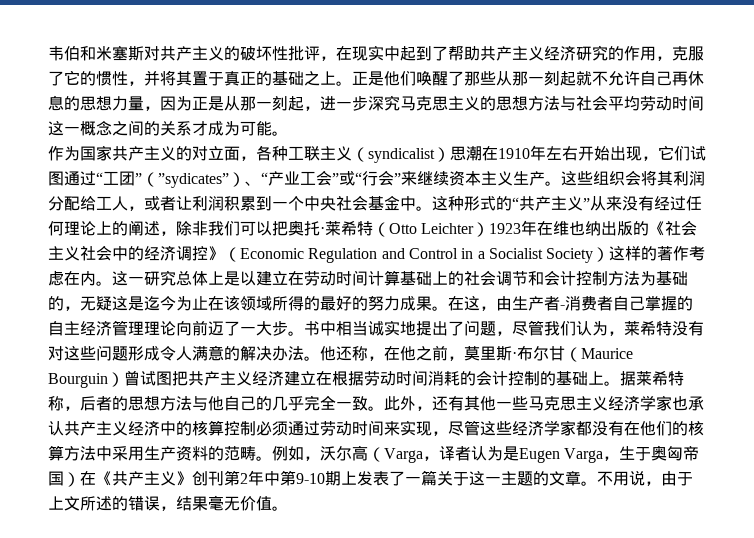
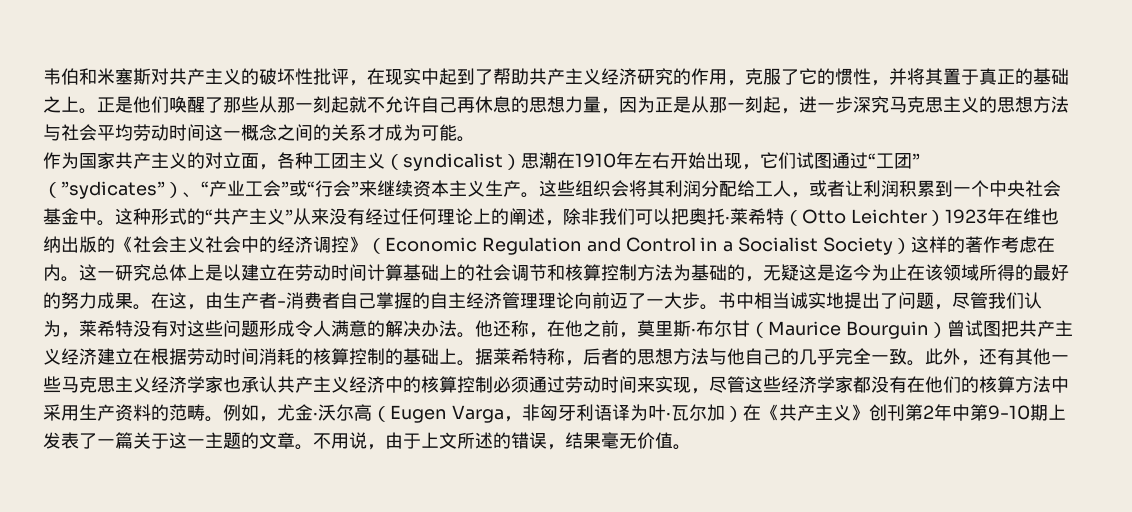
[304,146,320,161] 联 -> [331,153,349,169] 团
[544,270,576,286] 会计 -> [565,264,601,281] 核算
[476,370,508,386] 会计 -> [313,348,349,365] 核算
[320,445,700,463] [48,471,64,486] 沃尔高（Varga，译者认为是Eugen Varga，生于奥匈帝国 -> [277,404,725,423] 尤金·沃尔高（Eugen Varga，非匈牙利语译为叶·瓦尔加

